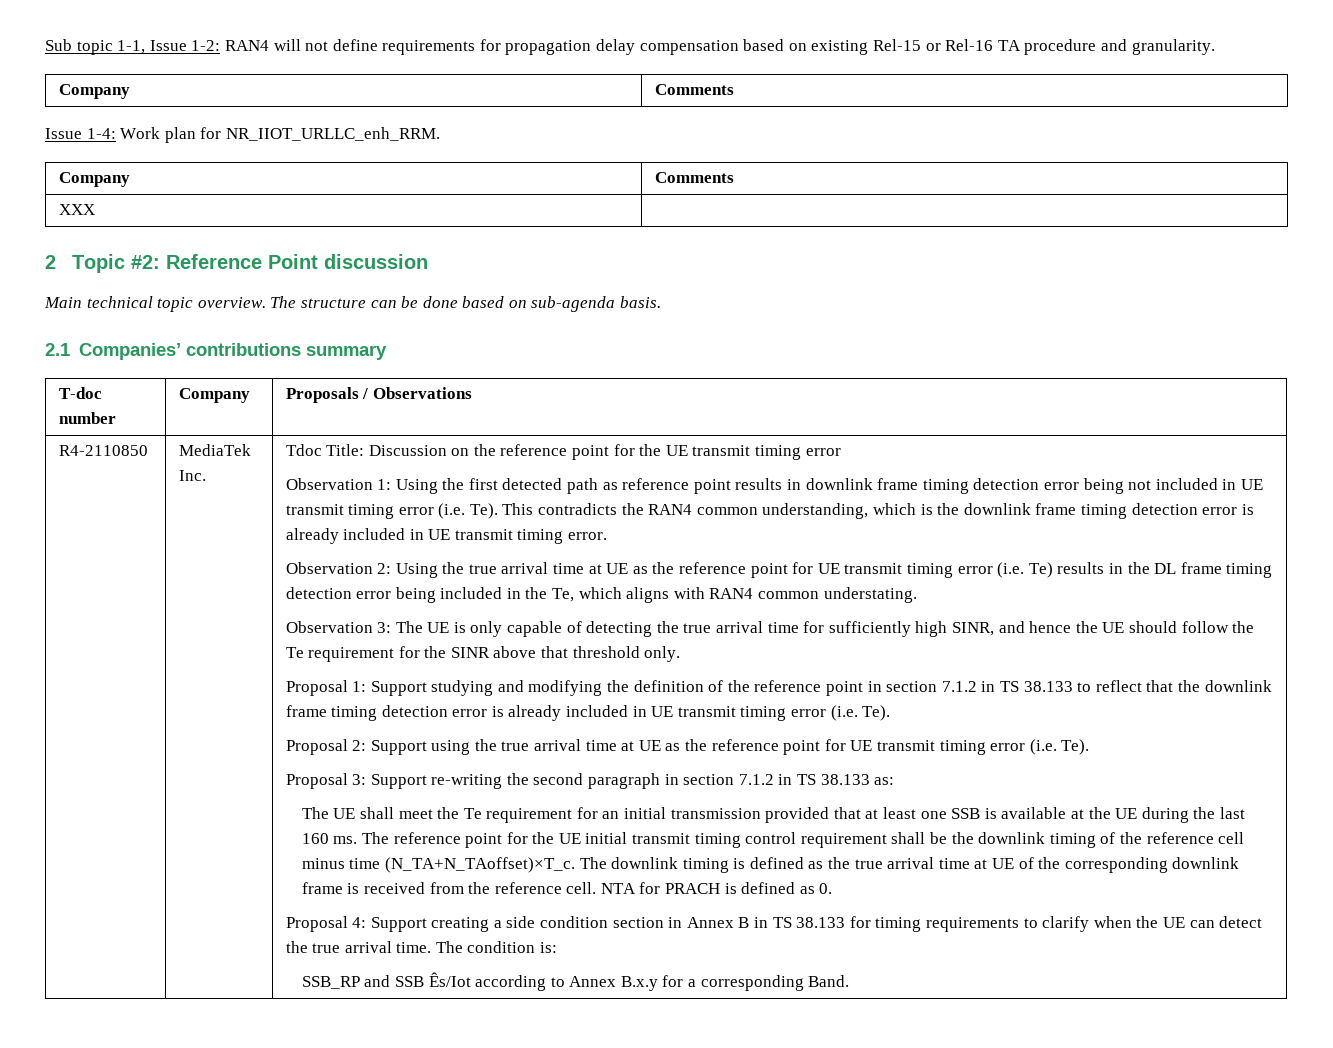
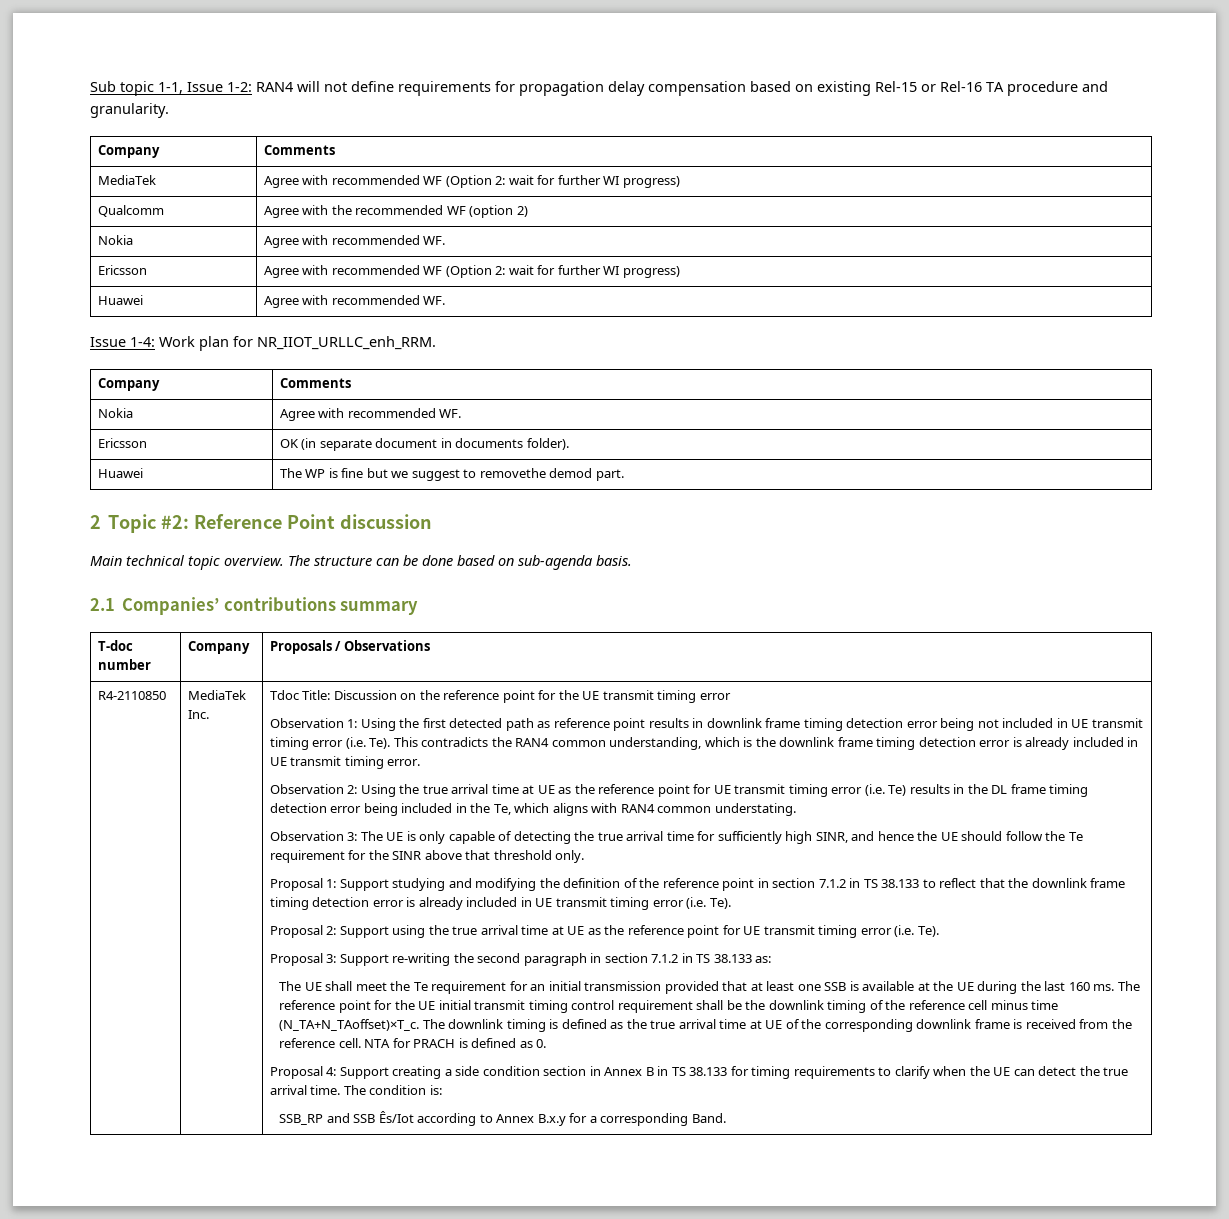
(734, 89) none -> [97,175,156,185] [263,175,680,188] [97,205,164,217] [263,205,528,218] [97,235,133,245] [263,235,446,248] [97,265,147,275] [263,265,680,278] [97,295,143,305] [263,295,446,308] // MediaTek | Agree with recommended WF (Option 2: wait for further WI progress) // Qualcomm | Agree with the recommended WF (option 2) // Nokia | Agree with recommended WF. // Ericsson | Agree with recommended WF (Option 2: wait for further WI progress) // Huawei | Agree with recommended WF.
[58,204,95,215] XXX | -> [97,408,133,418] [279,408,462,421] [97,438,147,448] [279,438,569,451] [97,468,143,478] [279,468,624,481] Nokia | Agree with recommended WF. // Ericsson | OK (in separate document in documents folder). // Huawei | The WP is fine but we suggest to removethe demod part.

